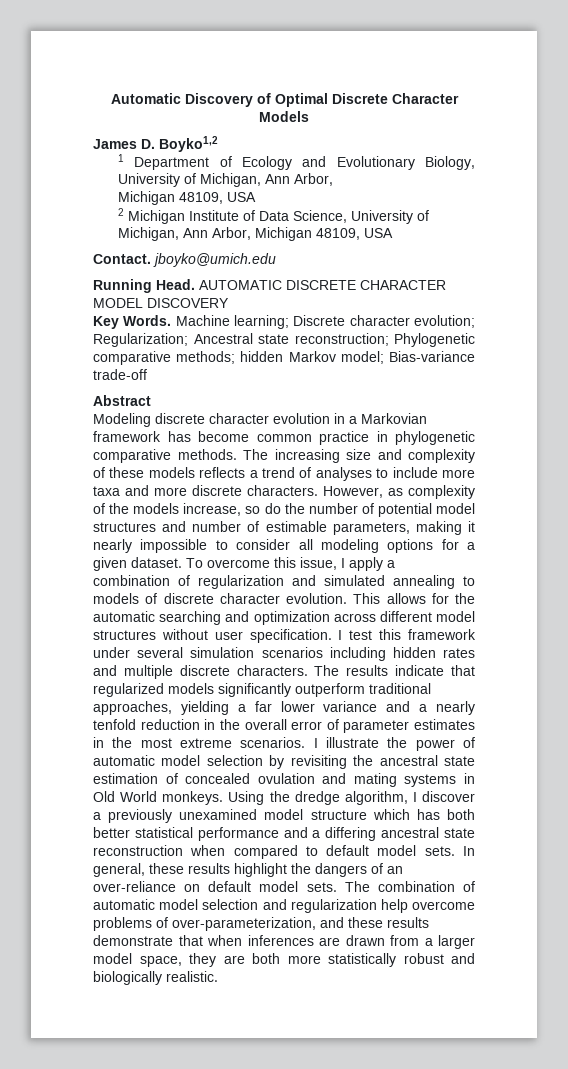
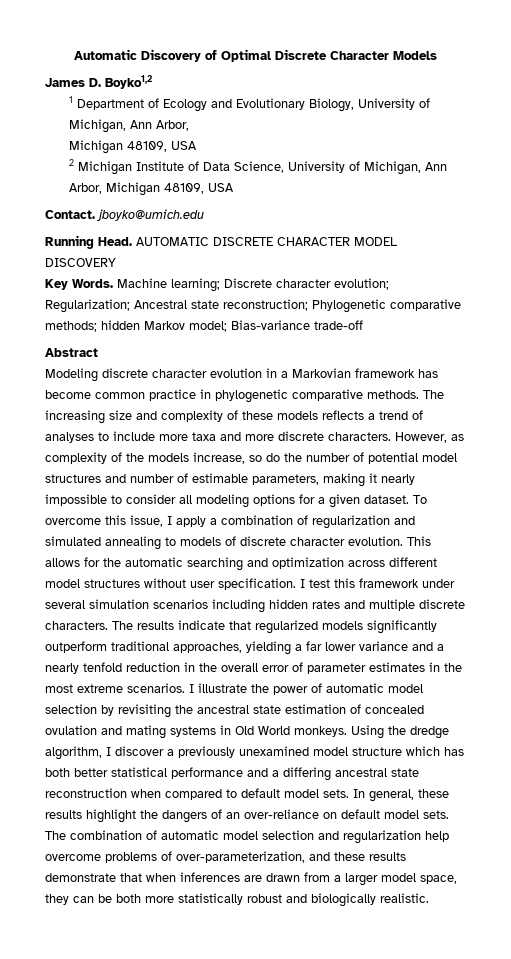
[223,955,245,964] are -> [73,894,112,903] can be

